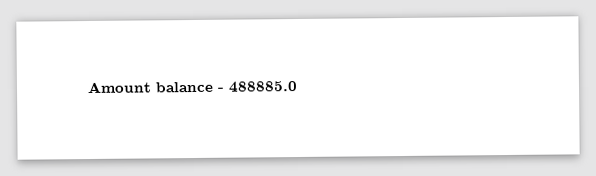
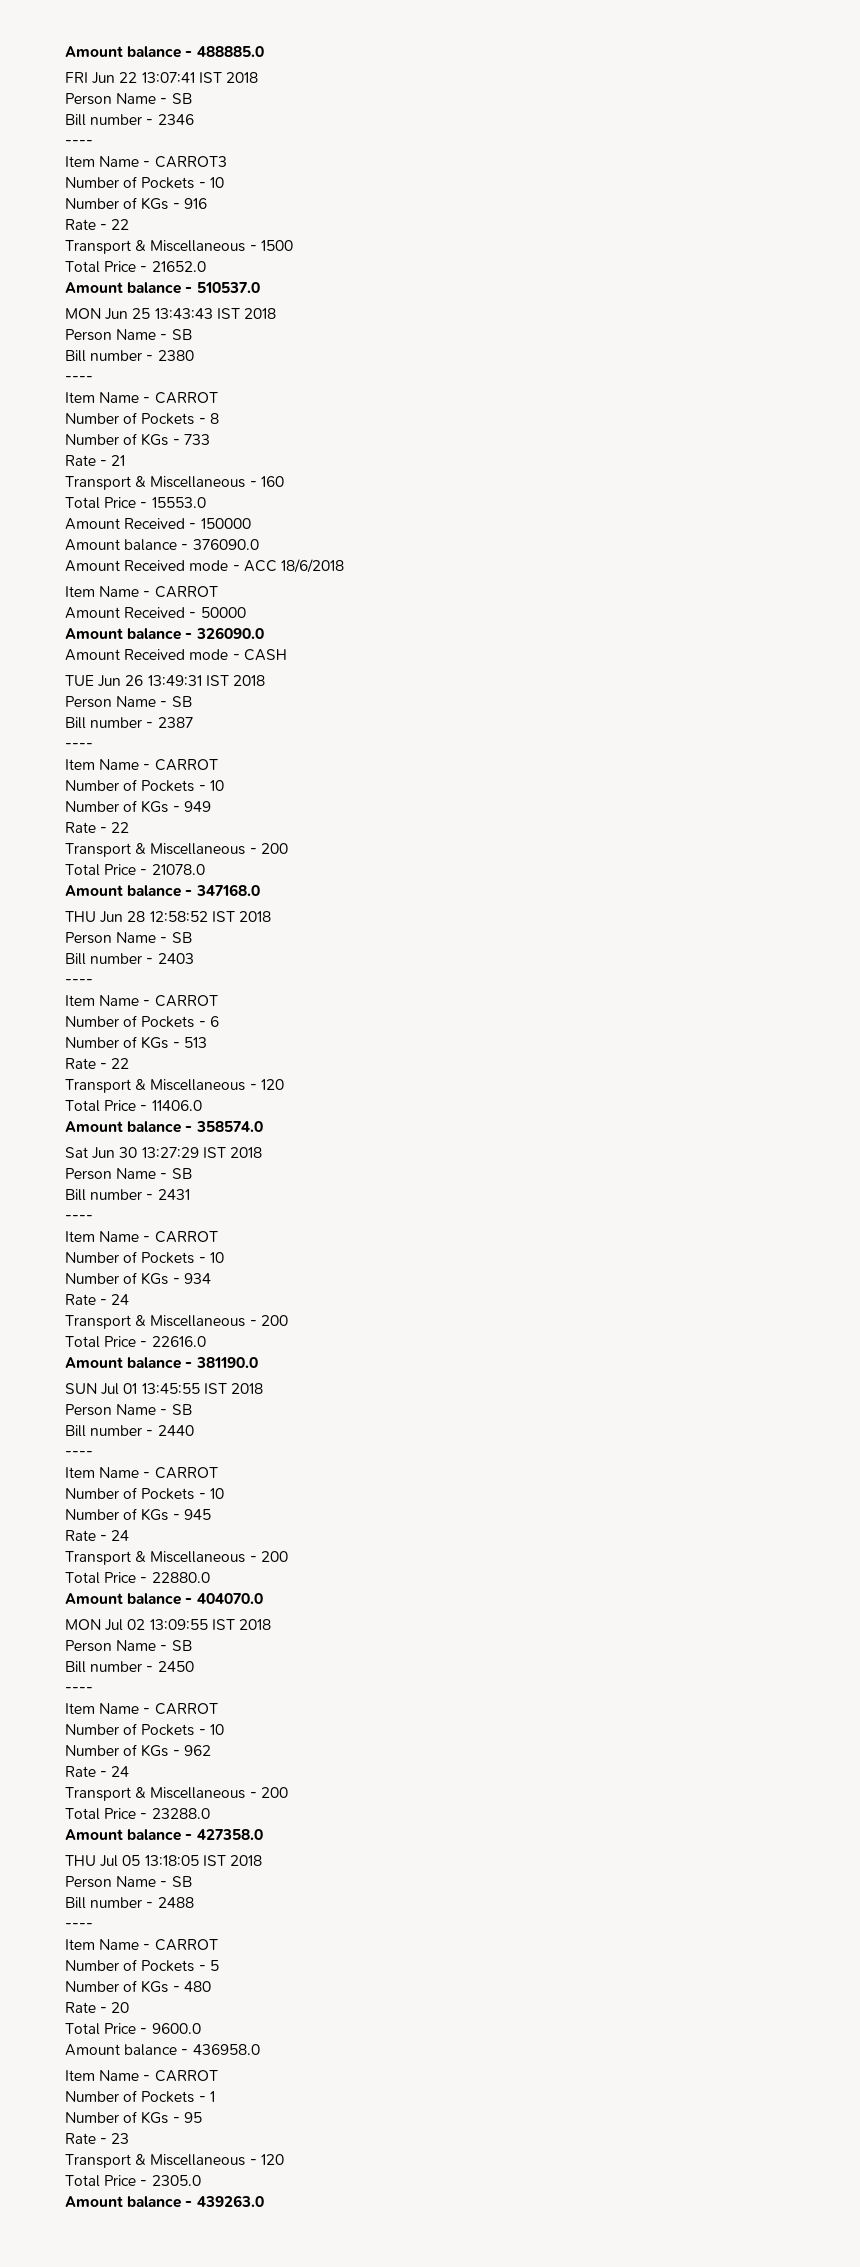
(298, 87) none -> [65,72,258,84] [65,93,192,105] [65,114,194,126] [65,140,93,146] [65,156,227,168] [65,176,224,189] [65,197,207,210] [65,219,130,230] [65,240,293,254] [65,261,206,273] [65,282,260,294] [65,308,276,320] [65,329,192,341] [65,350,194,362] [65,376,93,382] [65,392,218,404] [65,412,219,425] [65,433,210,446] [65,455,126,466] [65,476,284,490] [65,497,206,509] [65,518,251,530] [65,539,259,551] [65,559,344,573] [65,586,218,598] [65,607,246,619] [65,627,264,640] [65,649,287,661] [65,675,265,687] [65,696,192,708] [65,717,193,729] [65,743,93,749] [65,759,218,771] [65,779,224,792] [65,800,211,813] [65,822,130,833] [65,843,288,857] [65,864,205,876] [65,884,260,897] [65,911,271,923] [65,932,192,944] [65,953,194,965] [65,979,93,985] [65,995,218,1007] [65,1015,219,1028] [65,1036,207,1049] [65,1058,130,1069] [65,1079,284,1093] [65,1100,202,1112] [65,1121,263,1133] [65,1147,262,1159] [65,1168,192,1180] [65,1189,190,1201] [65,1215,93,1221] [65,1231,218,1243] [65,1251,224,1264] [65,1272,211,1285] [65,1294,130,1305] [65,1315,288,1329] [65,1336,206,1348] [65,1357,258,1369] [65,1383,263,1395] [65,1404,192,1416] [65,1425,194,1437] [65,1451,93,1457] [65,1467,218,1479] [65,1487,224,1500] [65,1508,211,1521] [65,1530,130,1541] [65,1551,288,1565] [65,1572,210,1584] [65,1593,263,1605] [65,1619,271,1631] [65,1640,192,1652] [65,1661,194,1673] [65,1687,93,1693] [65,1703,218,1715] [65,1723,224,1736] [65,1744,211,1757] [65,1766,130,1777] [65,1787,288,1801] [65,1808,210,1820] [65,1829,263,1841] [65,1855,262,1867] [65,1876,192,1888] [65,1897,194,1909] [65,1923,93,1929] [65,1939,218,1951] [65,1959,219,1972] [65,1980,211,1993] [65,2002,130,2013] [65,2023,201,2035] [65,2044,260,2056] [65,2070,218,2082] [65,2090,215,2103] [65,2111,202,2124] [65,2133,130,2144] [65,2154,284,2168] [65,2175,201,2187] [65,2195,264,2208] // FRI Jun 22 13:07:41 IST 2018 // Person Name - SB // Bill number - 2346 // ---- // Item Name - CARROT3 // Number of Pockets - 10 // Number of KGs - 916 // Rate - 22 // Transport & Miscellaneous - 1500 // Total Price - 21652.0 // Amount balance - 510537.0 // MON Jun 25 13:43:43 IST 2018 // Person Name - SB // Bill number - 2380 // ---- // Item Name - CARROT // Number of Pockets - 8 // Number of KGs - 733 // Rate - 21 // Transport & Miscellaneous - 160 // Total Price - 15553.0 // Amount Received - 150000 // Amount balance - 376090.0 // Amount Received mode - ACC 18/6/2018 // Item Name - CARROT // Amount Received - 50000 // Amount balance - 326090.0 // Amount Received mode - CASH // TUE Jun 26 13:49:31 IST 2018 // Person Name - SB // Bill number - 2387 // ---- // Item Name - CARROT // Number of Pockets - 10 // Number of KGs - 949 // Rate - 22 // Transport & Miscellaneous - 200 // Total Price - 21078.0 // Amount balance - 347168.0 // THU Jun 28 12:58:52 IST 2018 // Person Name - SB // Bill number - 2403 // ---- // Item Name - CARROT // Number of Pockets - 6 // Number of KGs - 513 // Rate - 22 // Transport & Miscellaneous - 120 // Total Price - 11406.0 // Amount balance - 358574.0 // Sat Jun 30 13:27:29 IST 2018 // Person Name - SB // Bill number - 2431 // ---- // Item Name - CARROT // Number of Pockets - 10 // Number of KGs - 934 // Rate - 24 // Transport & Miscellaneous - 200 // Total Price - 22616.0 // Amount balance - 381190.0 // SUN Jul 01 13:45:55 IST 2018 // Person Name - SB // Bill number - 2440 // ---- // Item Name - CARROT // Number of Pockets - 10 // Number of KGs - 945 // Rate - 24 // Transport & Miscellaneous - 200 // Total Price - 22880.0 // Amount balance - 404070.0 // MON Jul 02 13:09:55 IST 2018 // Person Name - SB // Bill number - 2450 // ---- // Item Name - CARROT // Number of Pockets - 10 // Number of KGs - 962 // Rate - 24 // Transport & Miscellaneous - 200 // Total Price - 23288.0 // Amount balance - 427358.0 // THU Jul 05 13:18:05 IST 2018 // Person Name - SB // Bill number - 2488 // ---- // Item Name - CARROT // Number of Pockets - 5 // Number of KGs - 480 // Rate - 20 // Total Price - 9600.0 // Amount balance - 436958.0 // Item Name - CARROT // Number of Pockets - 1 // Number of KGs - 95 // Rate - 23 // Transport & Miscellaneous - 120 // Total Price - 2305.0 // Amount balance - 439263.0

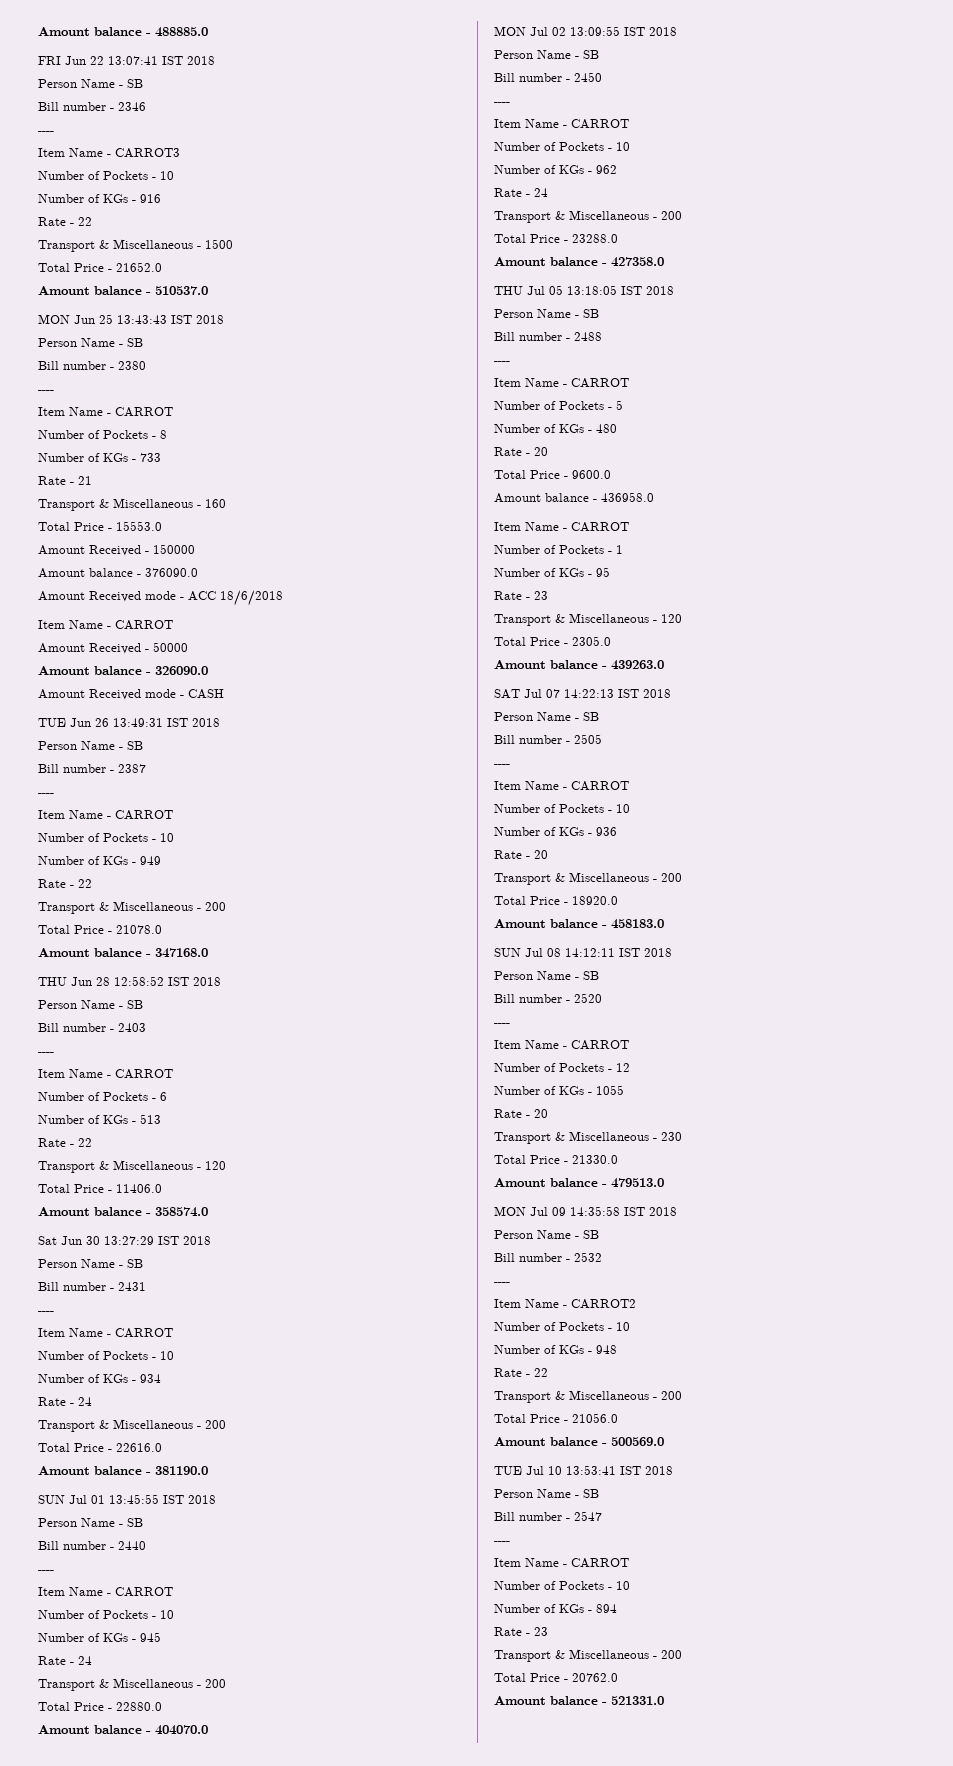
(264, 2201) none -> [494,689,671,699] [494,712,599,721] [494,734,602,744] [494,764,510,767] [494,781,629,791] [494,804,630,813] [494,827,617,836] [494,850,548,859] [494,872,682,885] [494,896,618,905] [494,919,664,929] [494,948,672,957] [494,971,599,980] [494,993,602,1003] [494,1023,510,1026] [494,1040,629,1050] [494,1063,630,1072] [494,1085,624,1095] [494,1109,548,1118] [494,1131,682,1144] [494,1155,618,1164] [494,1178,664,1188] [494,1206,677,1216] [494,1230,599,1239] [494,1252,602,1262] [494,1282,510,1285] [494,1299,636,1309] [494,1322,630,1331] [494,1345,617,1354] [494,1368,548,1377] [494,1390,682,1403] [494,1413,618,1423] [494,1437,664,1446] [494,1465,673,1475] [494,1489,599,1498] [494,1511,602,1521] [494,1541,510,1544] [494,1558,629,1568] [494,1581,630,1590] [494,1604,617,1613] [494,1627,548,1636] [494,1649,682,1662] [494,1673,618,1682] [494,1696,664,1705] // SAT Jul 07 14:22:13 IST 2018 // Person Name - SB // Bill number - 2505 // ---- // Item Name - CARROT // Number of Pockets - 10 // Number of KGs - 936 // Rate - 20 // Transport & Miscellaneous - 200 // Total Price - 18920.0 // Amount balance - 458183.0 // SUN Jul 08 14:12:11 IST 2018 // Person Name - SB // Bill number - 2520 // ---- // Item Name - CARROT // Number of Pockets - 12 // Number of KGs - 1055 // Rate - 20 // Transport & Miscellaneous - 230 // Total Price - 21330.0 // Amount balance - 479513.0 // MON Jul 09 14:35:58 IST 2018 // Person Name - SB // Bill number - 2532 // ---- // Item Name - CARROT2 // Number of Pockets - 10 // Number of KGs - 948 // Rate - 22 // Transport & Miscellaneous - 200 // Total Price - 21056.0 // Amount balance - 500569.0 // TUE Jul 10 13:53:41 IST 2018 // Person Name - SB // Bill number - 2547 // ---- // Item Name - CARROT // Number of Pockets - 10 // Number of KGs - 894 // Rate - 23 // Transport & Miscellaneous - 200 // Total Price - 20762.0 // Amount balance - 521331.0

